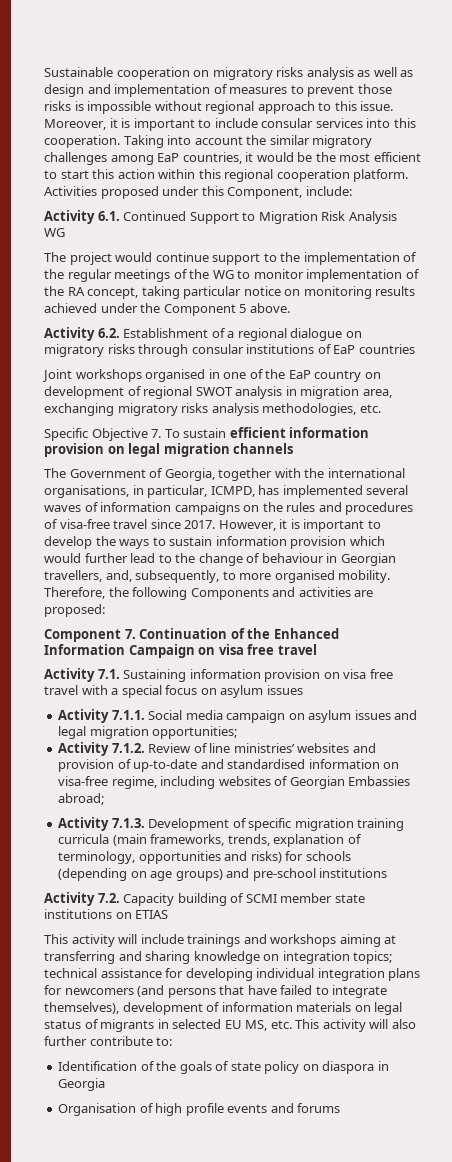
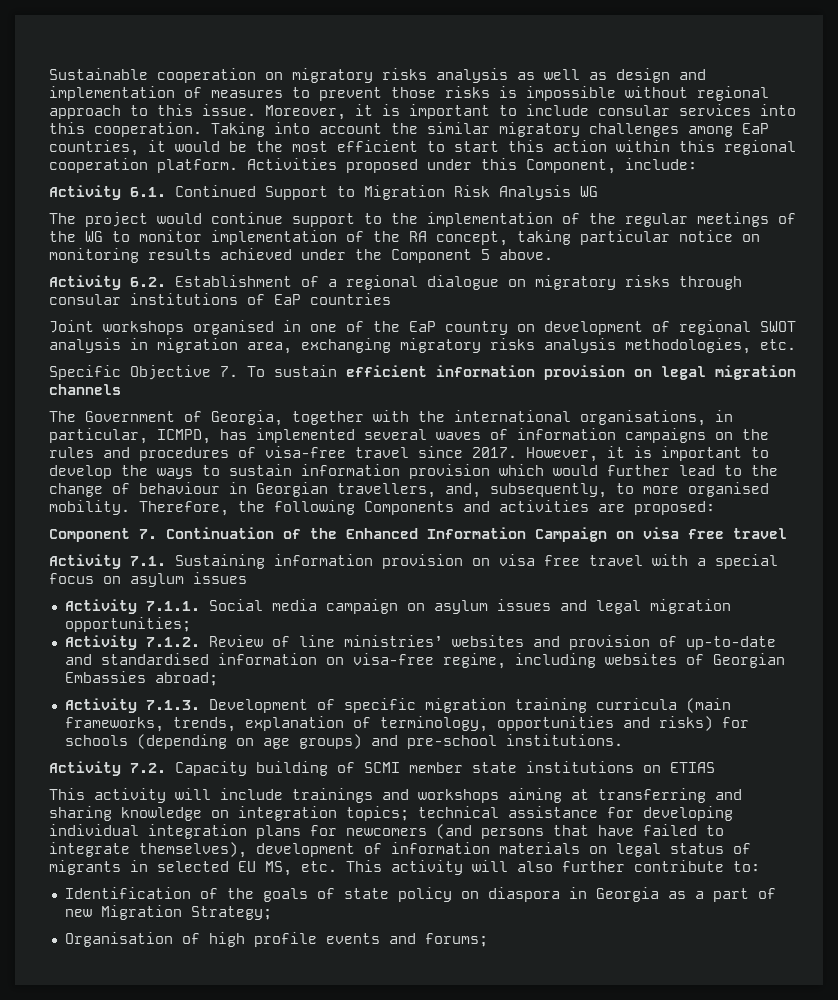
[319,868,388,878] institutions -> [505,734,623,746] institutions.
(106, 1084) none -> [667,888,776,902] [64,905,272,920] as a part of new Migration Strategy;
[297,1103,341,1113] forums -> [424,933,488,947] forums;

